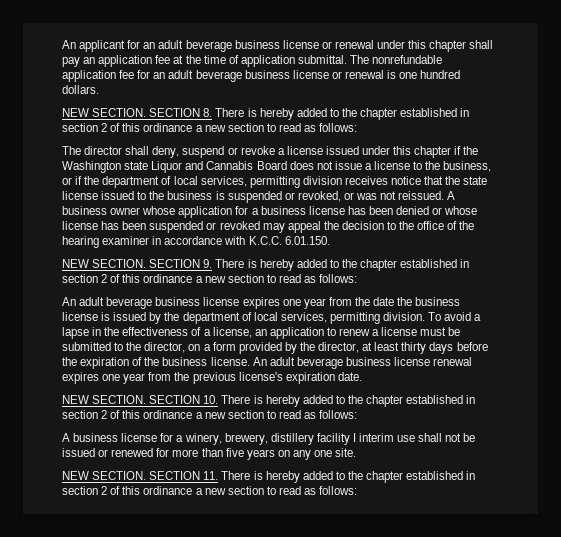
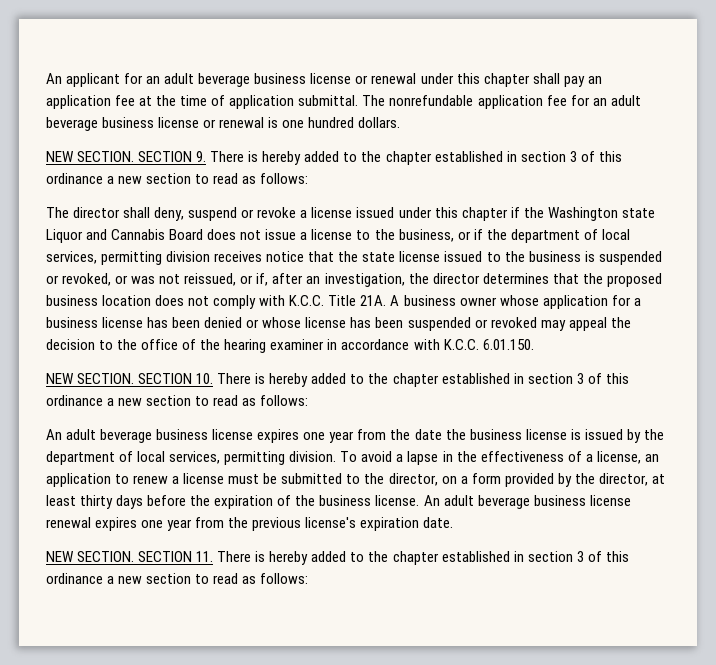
[203,108,213,117] 8. -> [196,151,207,162] 9.
[101,123,108,132] 2 -> [569,151,577,162] 3
[398,191,445,200] reissued. -> [184,273,662,287] [46,295,387,309] reissued, or if, after an investigation, the director determines that the proposed business location does not comply with K.C.C. Title 21A.
[203,259,213,268] 9. -> [196,373,214,384] 10.
[101,274,108,283] 2 -> [576,373,584,384] 3
[62,395,476,407] [62,410,358,419] [62,433,476,445] [62,448,357,460] // NEW SECTION. SECTION 10. There is hereby added to the chapter established in section 2 of this ordinance a new section to read as follows: // A business license for a winery, brewery, distillery facility I interim use shall not be issued or renewed for more than five years on any one site. -> (454, 522) none
[101,486,108,495] 2 -> [576,551,584,562] 3

